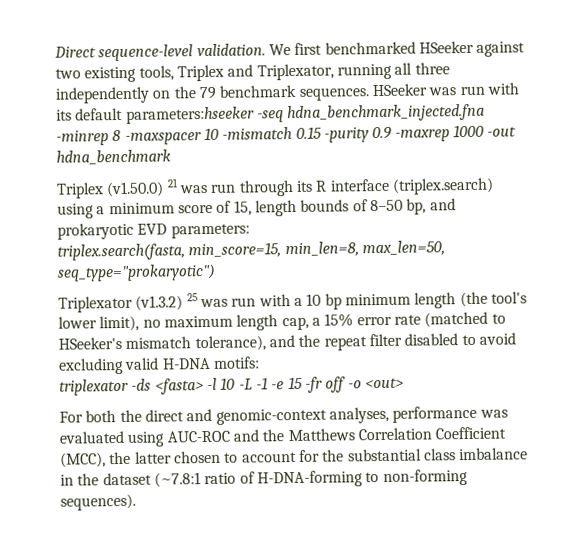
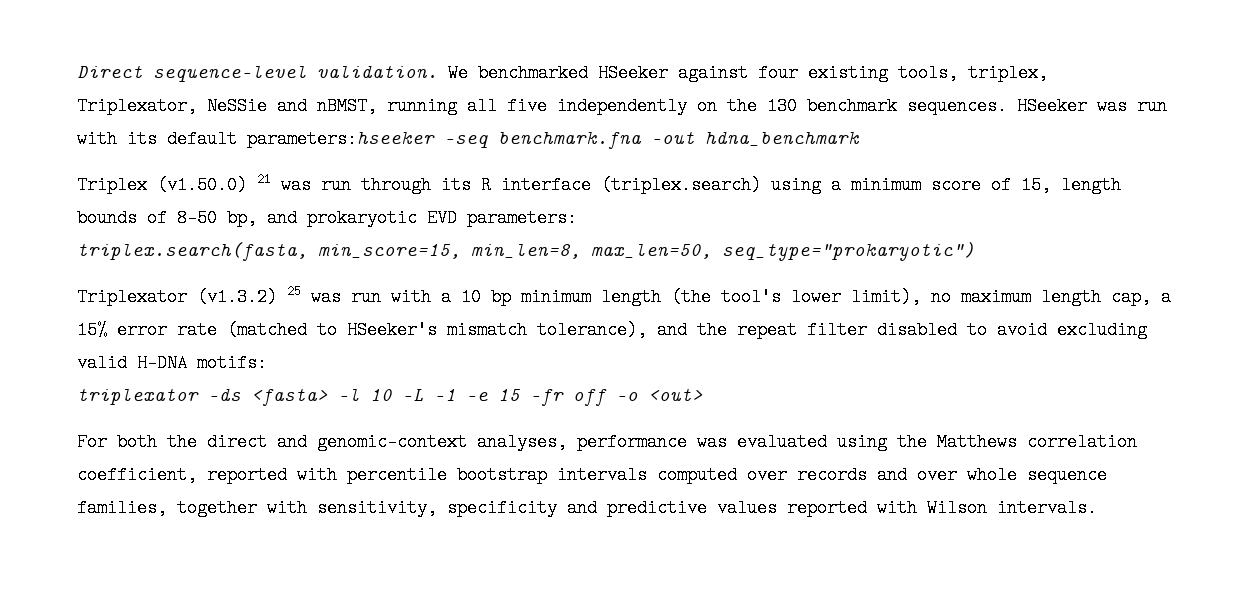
[294,42,323,55] first -> (468, 73) none
[55,68,81,79] two -> [758,64,798,82] four
[176,63,334,82] Triplex and Triplexator, -> [968,64,1048,82] [77,97,377,115] triplex, Triplexator, NeSSie and nBMST,
[414,62,450,75] three -> [507,97,547,115] five
[198,86,217,100] 79 -> [767,97,797,115] 130
[287,103,486,123] [56,124,484,146] hdna_benchmark_injected.fna -minrep 8 -maxspacer 10 -mismatch 0.15 -purity 0.9 -maxrep 1000 -> [498,131,642,149] benchmark.fna
[166,426,507,443] [60,447,529,468] [60,469,468,488] [60,493,136,511] AUC-ROC and the Matthews Correlation Coefficient (MCC), the latter chosen to account for the substantial class imbalance in the dataset (~7.8:1 ratio of H-DNA-forming to non-forming sequences). -> [897,433,1137,451] [77,466,1107,484] [77,499,1097,517] the Matthews correlation coefficient, reported with percentile bootstrap intervals computed over records and over whole sequence families, together with sensitivity, specificity and predictive values reported with Wilson intervals.

